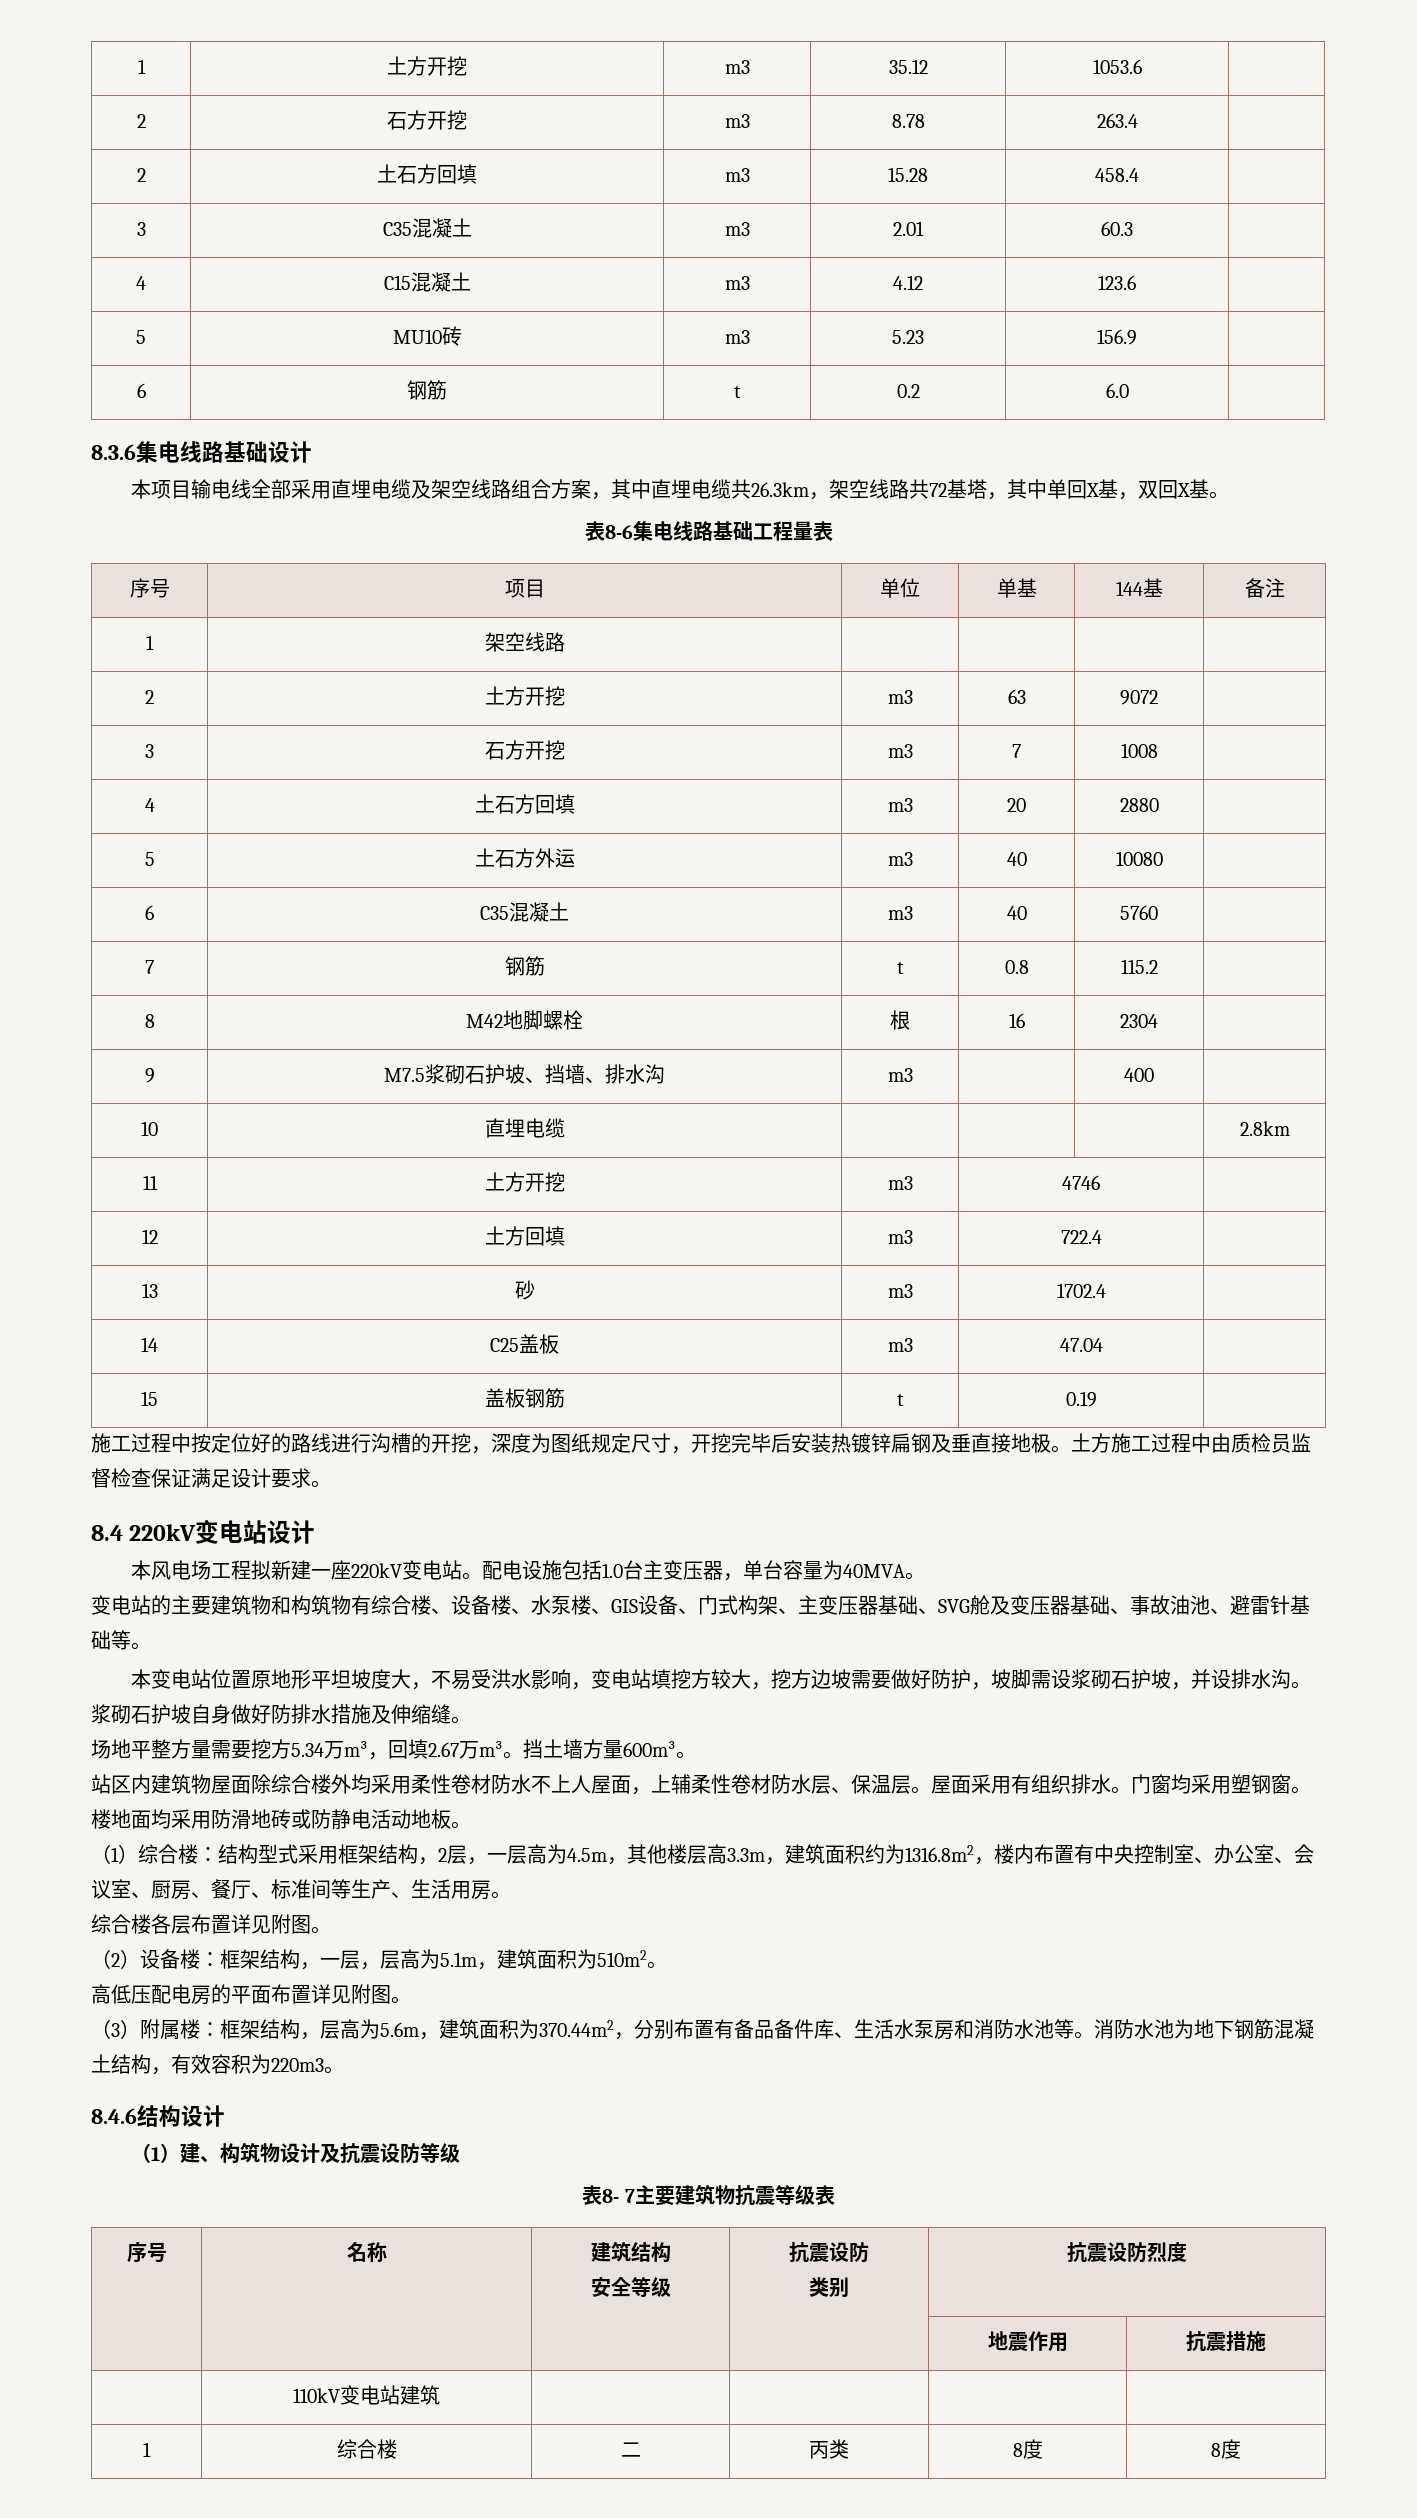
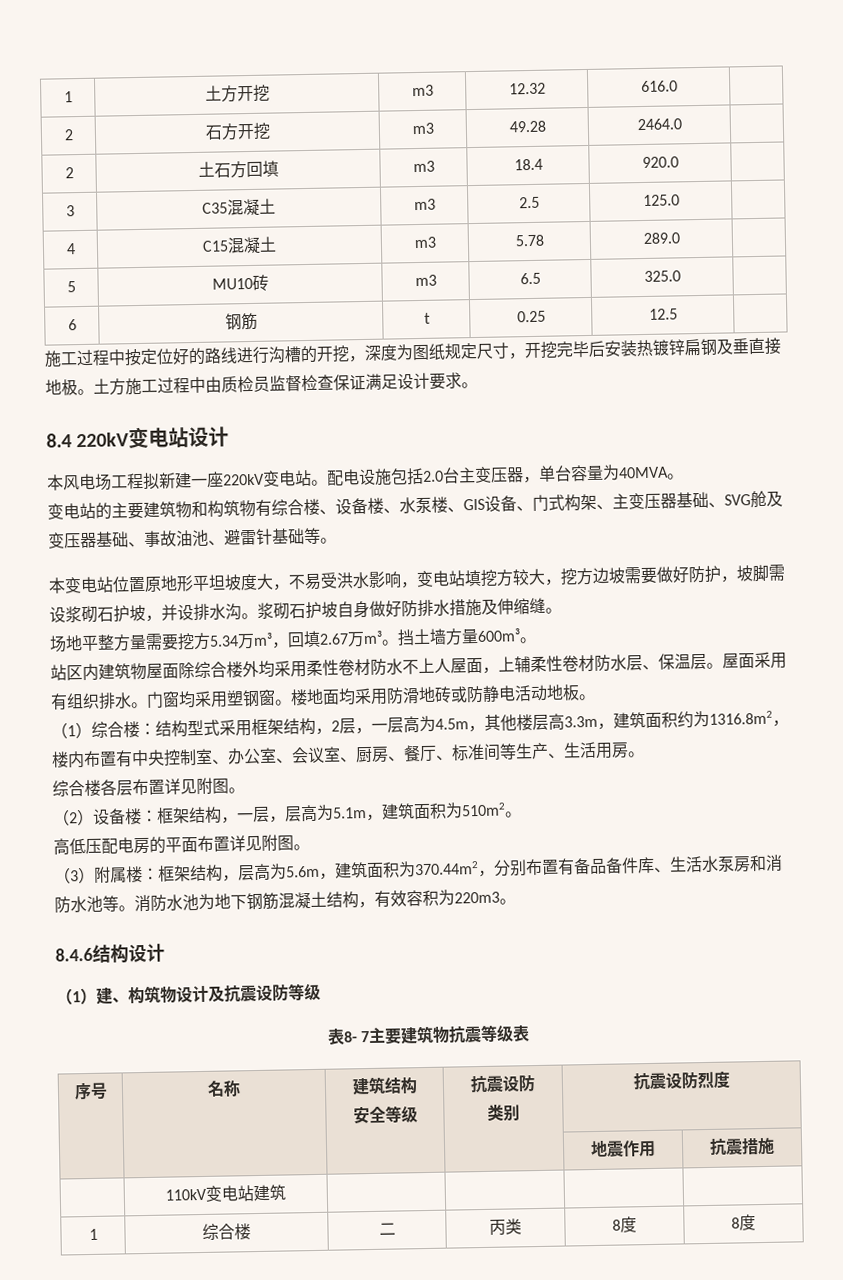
[888,59,928,74] [1092,59,1142,74] 35.12 | 1053.6 -> [508,82,546,95] [640,80,678,93] 12.32 | 616.0
[891,114,925,128] [1096,113,1138,128] 8.78 | 263.4 -> [508,120,546,133] [636,118,682,131] 49.28 | 2464.0
[888,167,928,182] [1095,168,1139,182] 15.28 | 458.4 -> [513,158,543,171] [641,156,679,169] 18.4 | 920.0
[893,221,924,236] [1101,221,1133,236] 2.01 | 60.3 -> [518,196,540,209] [642,194,680,207] 2.5 | 125.0
[893,275,923,290] [1098,275,1136,290] 4.12 | 123.6 -> [514,234,545,247] [642,232,680,244] 5.78 | 289.0
[892,330,924,344] [1097,329,1137,345] 5.23 | 156.9 -> [519,272,541,285] [643,270,681,282] 6.5 | 325.0
[896,384,920,398] [1105,383,1129,398] [91,441,312,463] [130,479,1229,500] [584,521,833,541] [129,578,170,598] [504,579,545,598] [880,578,920,598] [996,578,1037,598] [1115,578,1163,597] [1244,578,1285,598] [146,635,154,650] [484,632,565,652] [145,690,154,704] [484,686,565,706] [887,690,913,704] [1007,689,1026,704] [1120,690,1158,705] [145,744,154,758] [484,740,565,760] [887,744,913,758] [1012,744,1021,758] [1120,743,1158,758] [144,798,155,812] [474,794,575,814] [887,798,913,812] [1007,798,1026,812] [1119,798,1159,812] [144,852,155,866] [474,848,575,868] [887,852,913,866] [1006,852,1027,866] [1115,851,1163,866] [145,905,154,920] [480,902,569,922] [887,906,913,920] [1006,906,1027,920] [1120,905,1158,920] [145,960,154,974] [504,956,545,976] [896,962,904,974] [1004,960,1029,974] [1120,959,1158,974] [144,1014,155,1028] [466,1010,583,1030] [890,1010,910,1030] [1008,1013,1025,1028] [1120,1014,1158,1028] [144,1068,155,1083] [384,1064,665,1084] [887,1068,913,1082] [1124,1068,1154,1082] [141,1121,158,1136] [484,1118,565,1138] [1239,1121,1290,1136] [142,1175,158,1190] [484,1172,565,1192] [887,1176,913,1190] [1062,1175,1100,1190] [141,1229,158,1244] [484,1226,565,1246] [887,1230,913,1244] [1060,1230,1102,1244] [141,1283,158,1298] [514,1280,535,1300] [887,1284,913,1298] [1056,1283,1106,1298] [141,1337,158,1352] [490,1334,559,1354] [887,1338,913,1352] [1059,1338,1103,1352] [141,1391,158,1406] [484,1388,565,1408] [896,1394,904,1406] [1065,1391,1097,1407] 0.2 | 6.0 | // 8.3.6集电线路基础设计 // 本项目输电线全部采用直埋电缆及架空线路组合方案，其中直埋电缆共26.3km，架空线路共72基塔，其中单回X基，双回X基。 // 表8-6集电线路基础工程量表 // 序号 | 项目 | 单位 | 单基 | 144基 | 备注 // 1 | 架空线路 | | | | // 2 | 土方开挖 | m3 | 63 | 9072 | // 3 | 石方开挖 | m3 | 7 | 1008 | // 4 | 土石方回填 | m3 | 20 | 2880 | // 5 | 土石方外运 | m3 | 40 | 10080 | // 6 | C35混凝土 | m3 | 40 | 5760 | // 7 | 钢筋 | t | 0.8 | 115.2 | // 8 | M42地脚螺栓 | 根 | 16 | 2304 | // 9 | M7.5浆砌石护坡、挡墙、排水沟 | m3 | | 400 | // 10 | 直埋电缆 | | | | 2.8km // 11 | 土方开挖 | m3 | 4746 | // 12 | 土方回填 | m3 | 722.4 | // 13 | 砂 | m3 | 1702.4 | // 14 | C25盖板 | m3 | 47.04 | // 15 | 盖板钢筋 | t | 0.19 -> [516,310,546,323] [648,308,678,320] 0.25 | 12.5
[601,1563,623,1578] 1.0 -> [422,470,444,482] 2.0

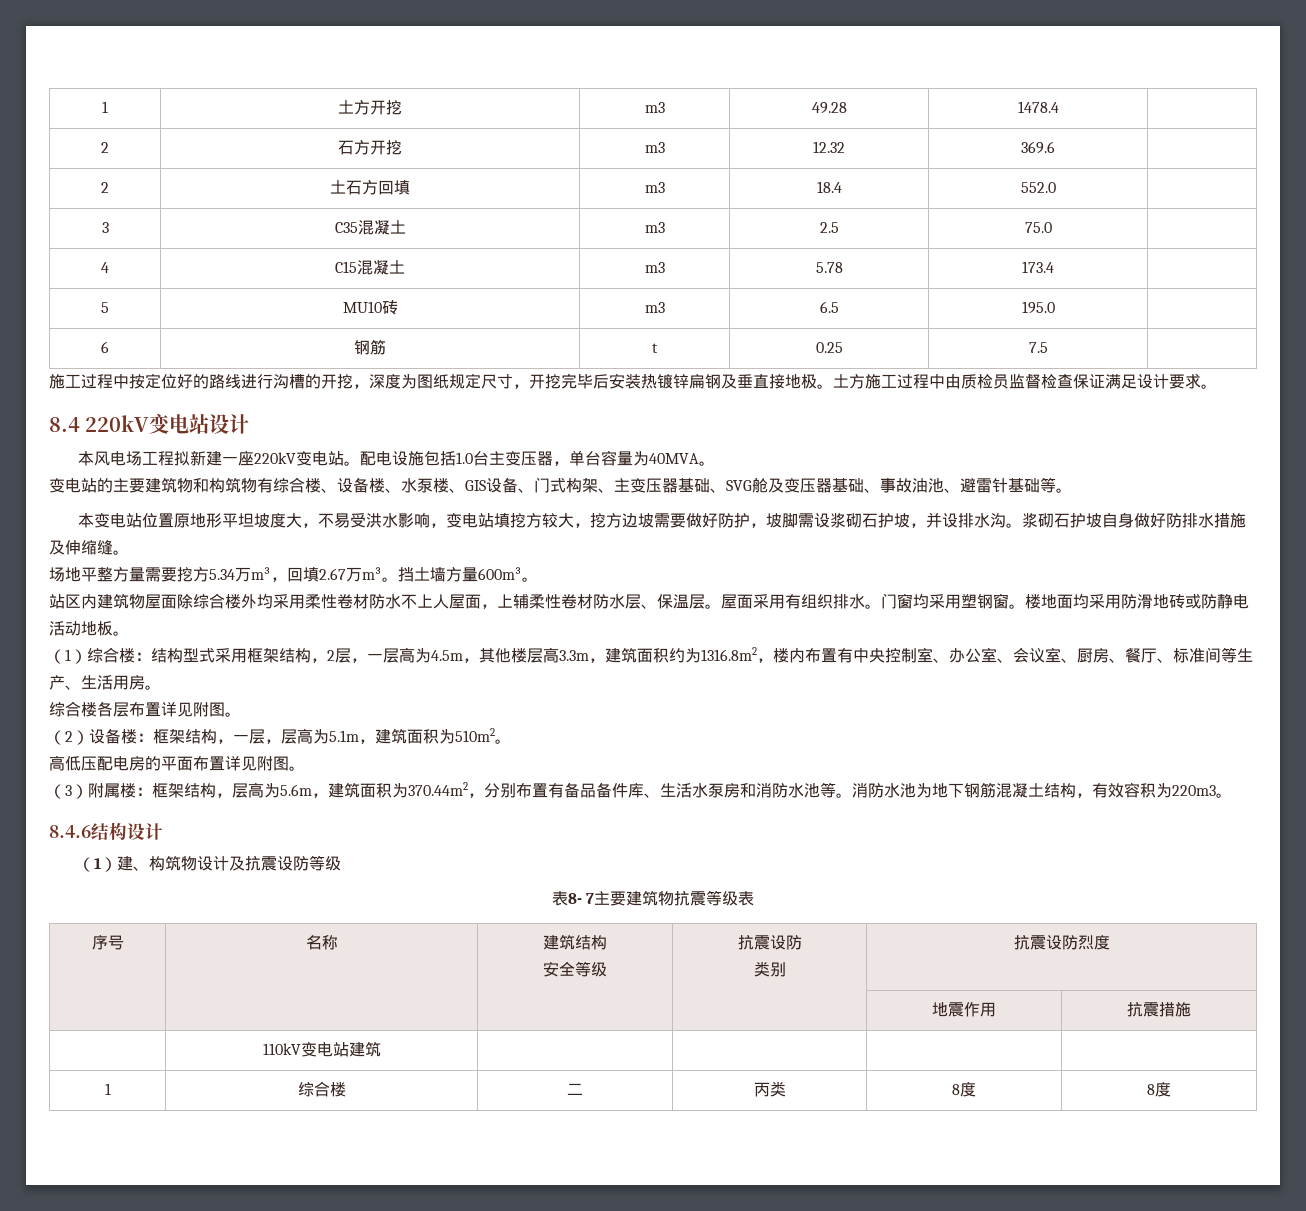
[508,82,546,95] [640,80,678,93] 12.32 | 616.0 -> [811,102,847,114] [1017,101,1059,113] 49.28 | 1478.4
[508,120,546,133] [636,118,682,131] 49.28 | 2464.0 -> [813,141,845,153] [1021,141,1055,154] 12.32 | 369.6
[641,156,679,169] 920.0 -> [1020,182,1056,193] 552.0
[642,194,680,207] 125.0 -> [1024,222,1052,233] 75.0
[642,232,680,244] 289.0 -> [1022,261,1054,273] 173.4
[643,270,681,282] 325.0 -> [1021,301,1055,314] 195.0
[648,308,678,320] 12.5 -> [1028,342,1048,353] 7.5
[422,470,444,482] 2.0 -> [456,452,474,464] 1.0

